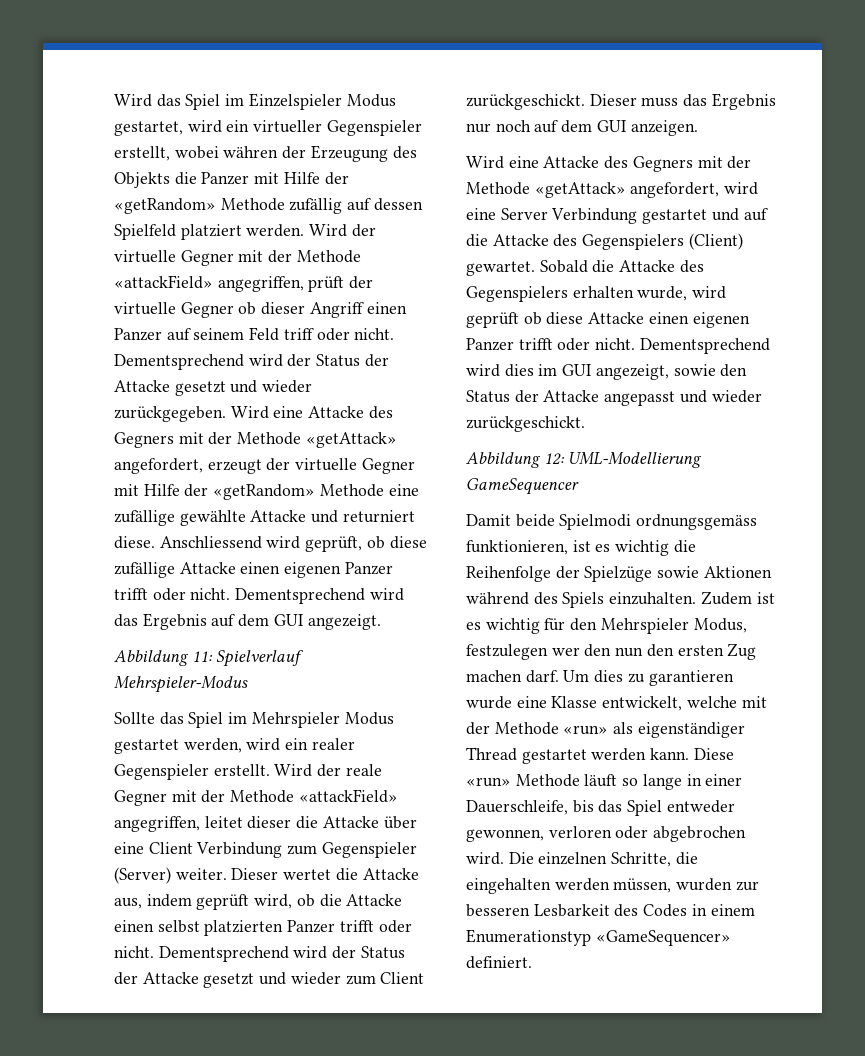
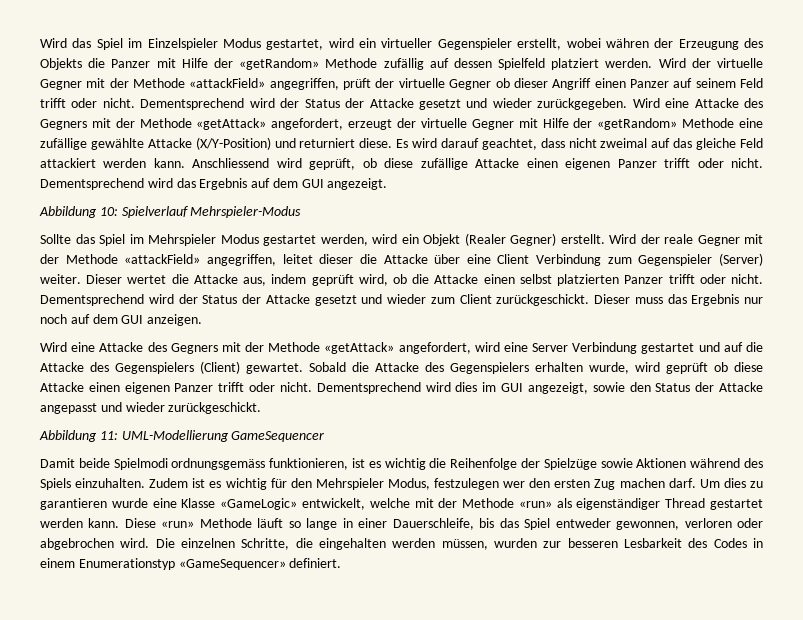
[283,328,314,340] triff -> [40,98,66,108] trifft
(307, 516) none -> [195,137,271,150] (X/Y-Position)
(155, 542) none -> [396,138,763,150] [40,158,185,168] Es wird darauf geachtet, dass nicht zweimal auf das gleiche Feld attackiert werden kann.
[191,651,213,662] 11: -> [99,207,118,216] 10:
[311,738,355,750] [114,764,209,780] realer Gegenspieler -> [423,233,556,246] Objekt (Realer Gegner)
[543,453,565,465] 12: -> [99,431,118,440] 11:
[615,644,674,657] nun den -> (551, 483) none
(598, 702) none -> [220,498,298,510] «GameLogic»

